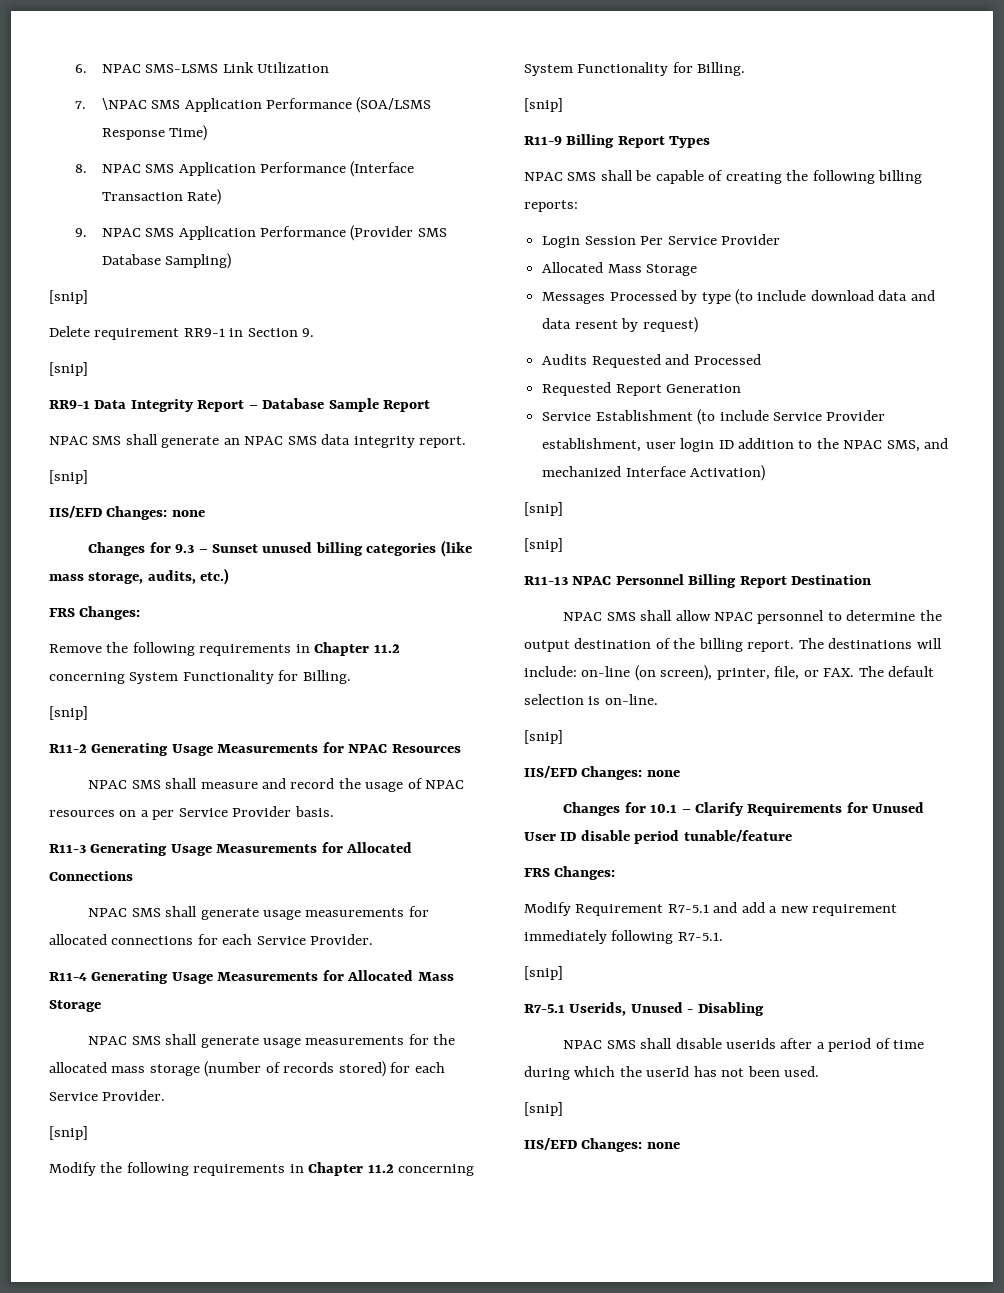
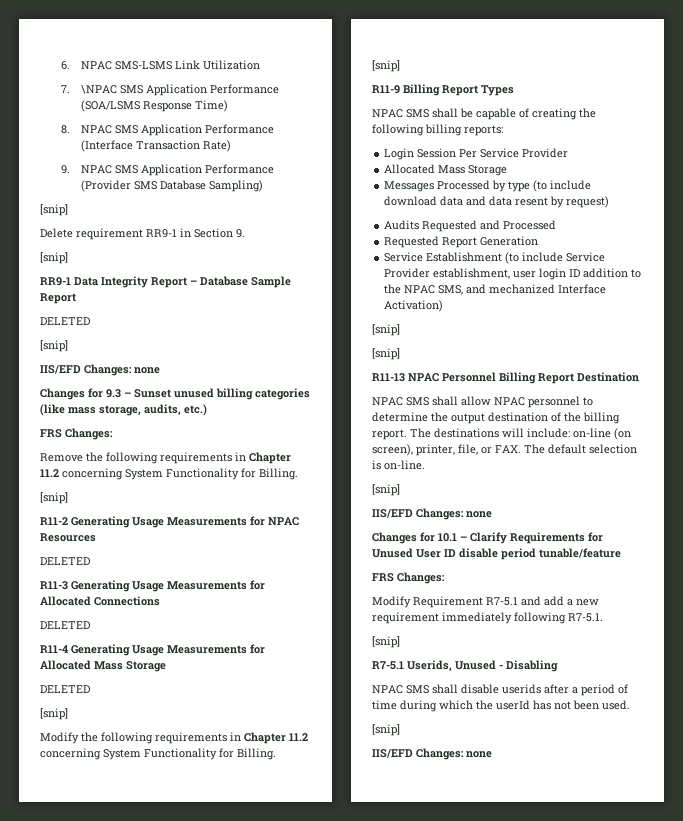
[49,434,467,448] NPAC SMS shall generate an NPAC SMS data integrity report. -> [40,317,90,325] DELETED
[88,778,465,792] [49,806,334,820] NPAC SMS shall measure and record the usage of NPAC resources on a per Service Provider basis. -> [40,557,90,565] DELETED
[88,906,429,920] [49,934,374,945] NPAC SMS shall generate usage measurements for allocated connections for each Service Provider. -> [40,621,90,629] DELETED
[88,1034,456,1048] [49,1061,445,1077] [49,1090,166,1101] NPAC SMS shall generate usage measurements for the allocated mass storage (number of records stored) for each Service Provider. -> [40,685,90,693] DELETED

